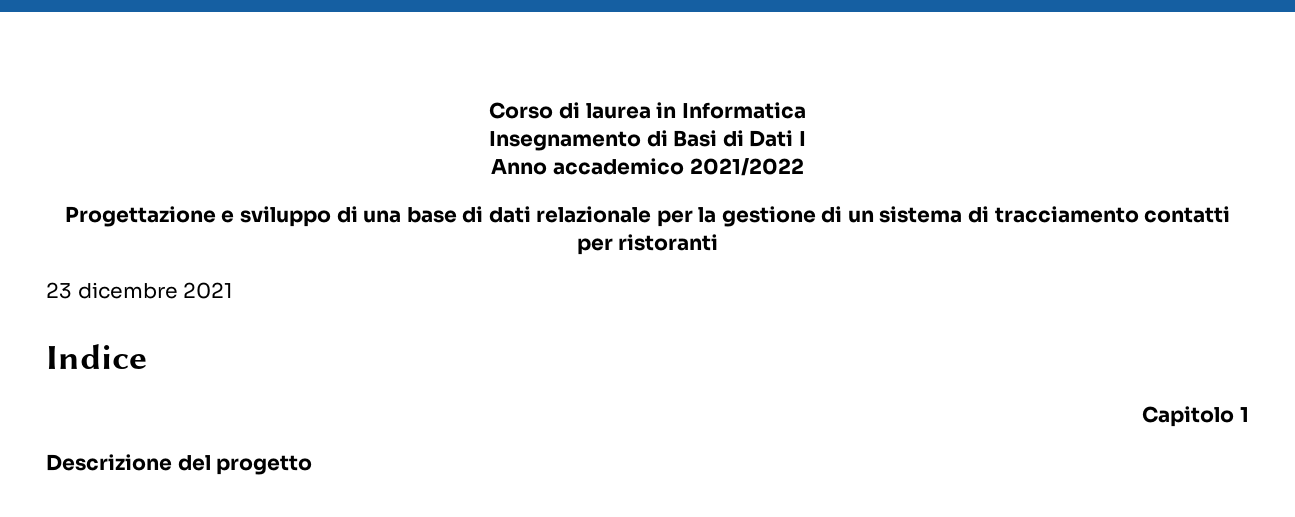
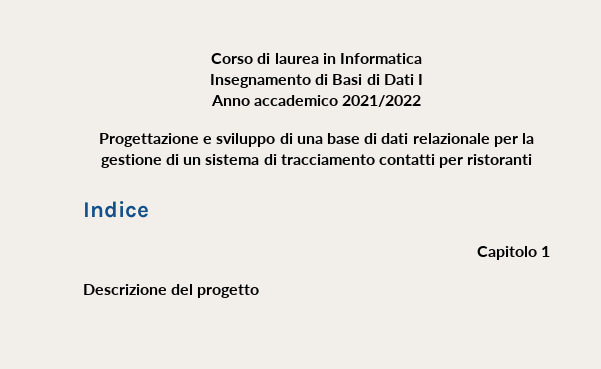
[46,282,234,299] // 23 dicembre 2021 -> (533, 159) none

